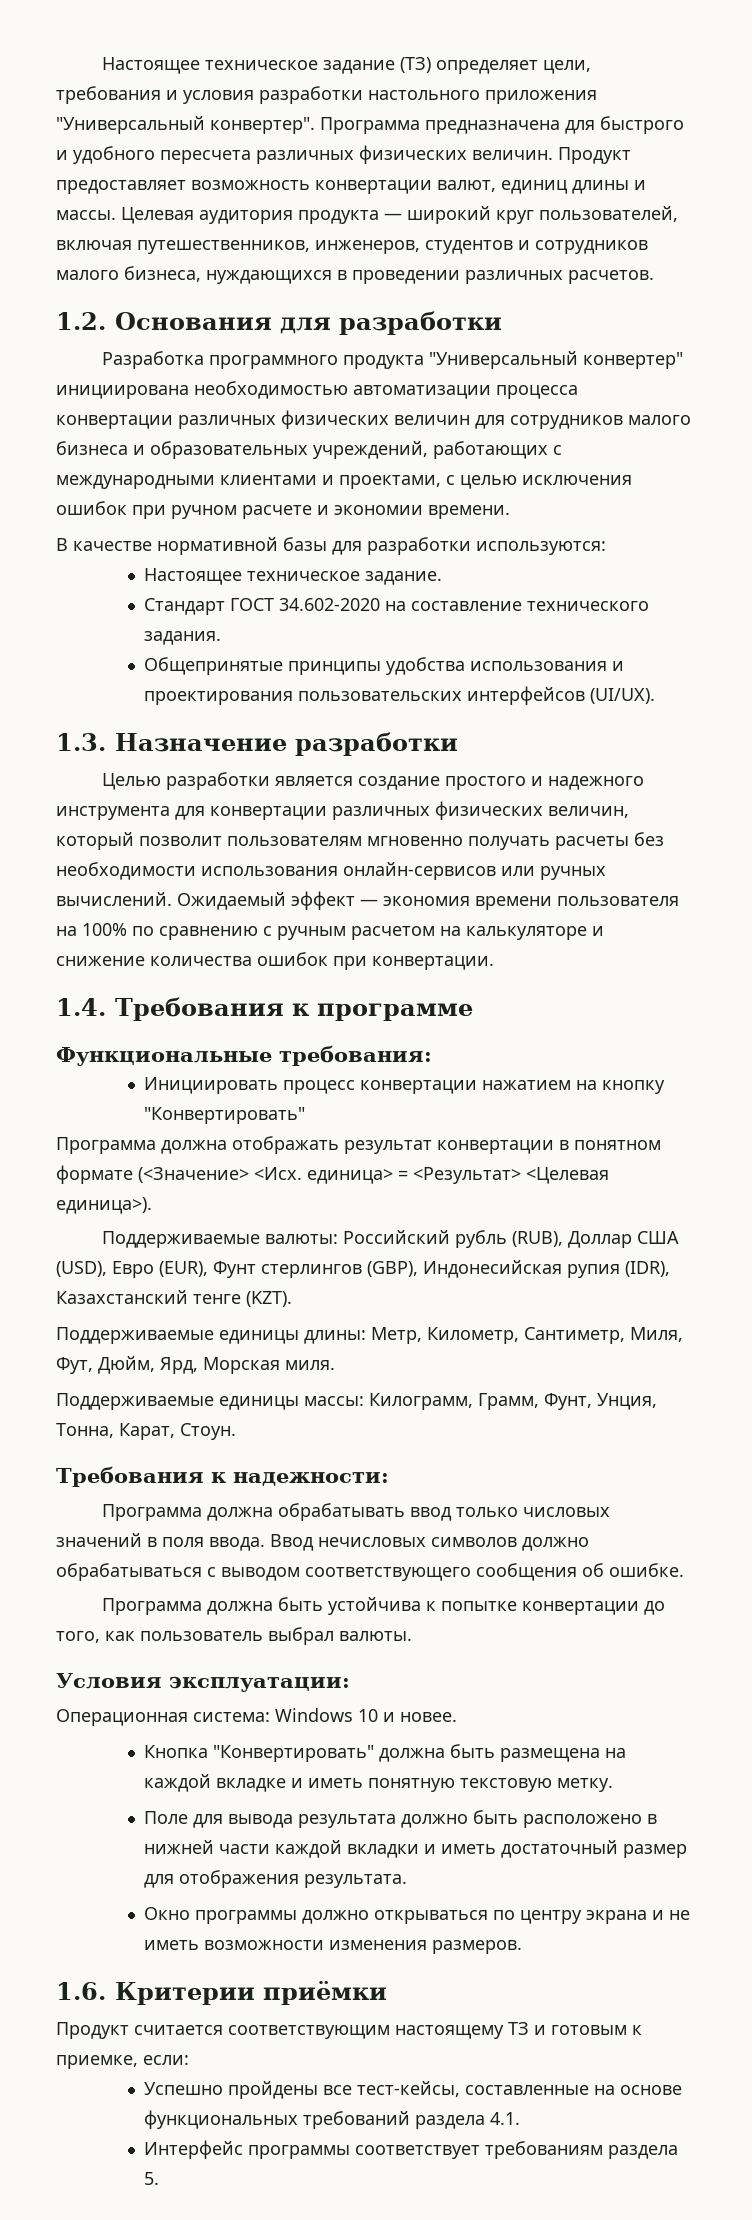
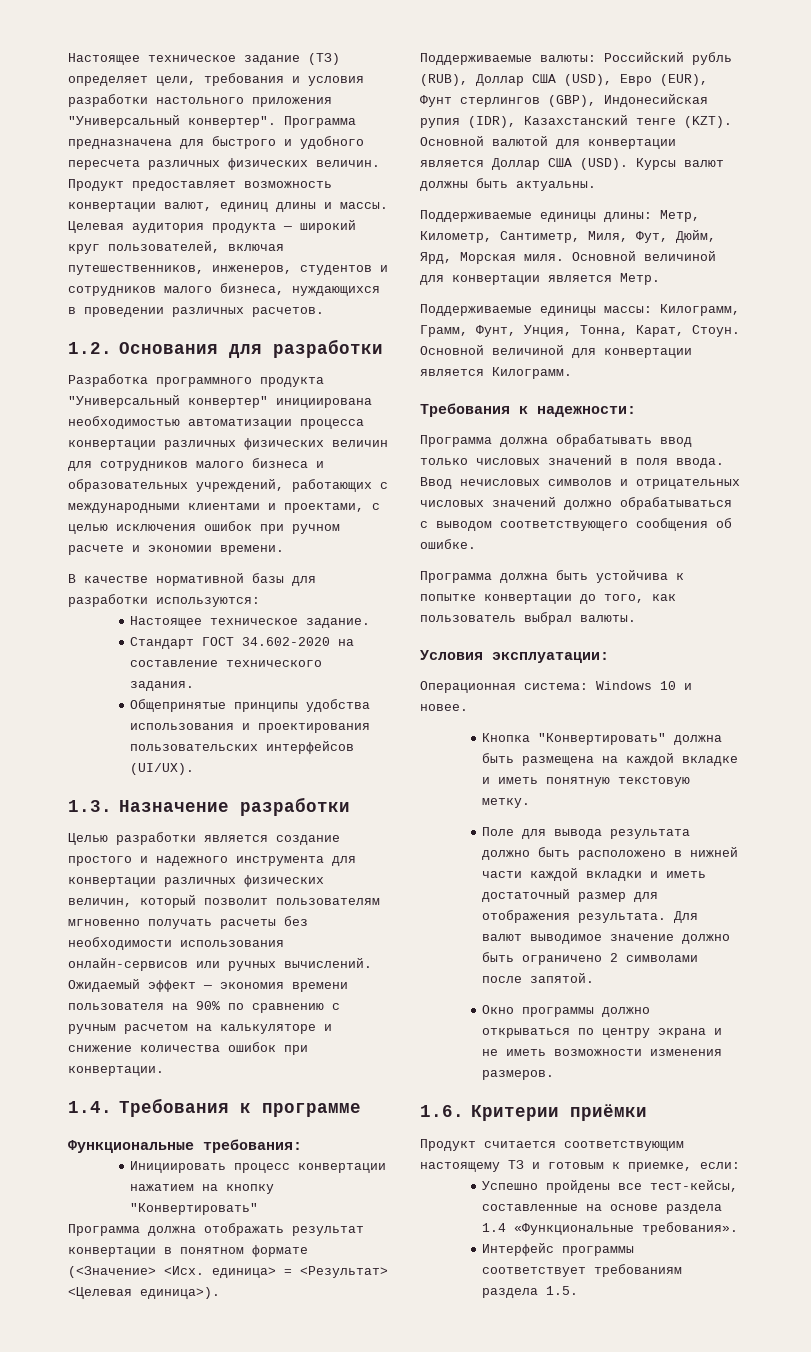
[82,923,127,936] 100% -> [196,1001,220,1010] 90%
(292, 1299) none -> [420,136,676,149] [420,158,724,170] [420,178,596,191] Основной валютой для конвертации является Доллар США (USD). Курсы валют должны быть актуальны.
(335, 1365) none -> [572,251,716,261] [420,273,660,285] Основной величиной для конвертации является Метр.
(236, 1431) none -> [420,345,692,358] [420,367,572,379] Основной величиной для конвертации является Килограмм.
(517, 1542) none -> [620,479,740,489] [420,497,556,507] и отрицательных числовых значений
(407, 1881) none -> [674,911,699,923] [482,934,731,944] [482,952,699,965] [482,973,595,983] Для валют выводимое значение должно быть ограничено 2 символами после запятой.
[143,2110,520,2129] функциональных требований раздела 4.1. -> [666,1204,723,1214] [482,1222,739,1235] раздела 1.4 «Функциональные требования».
[143,2172,159,2185] 5. -> [546,1286,579,1295] 1.5.

